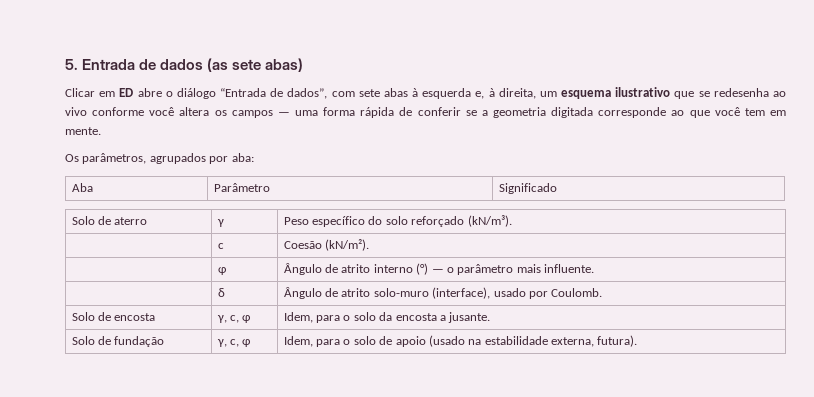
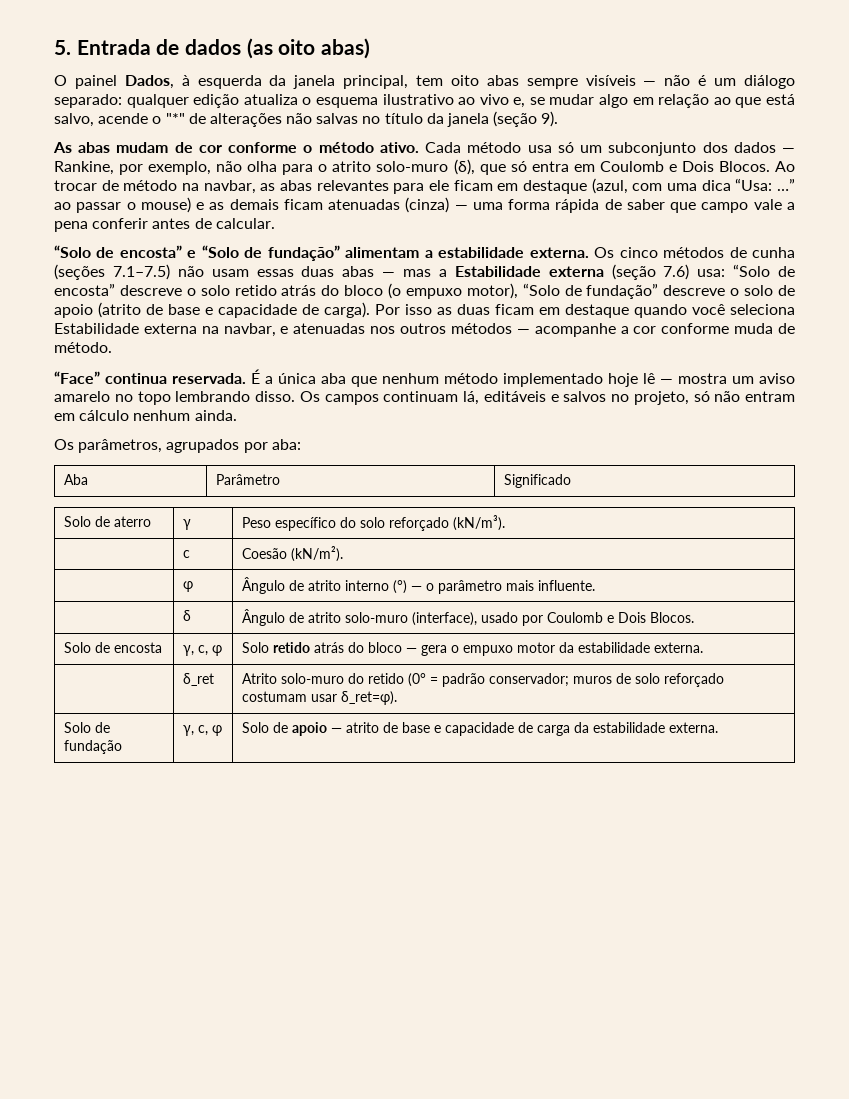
[232,59,262,70] sete -> [278,39,316,55] oito
[65,87,786,99] [65,107,273,118] Clicar em ED abre o diálogo “Entrada de dados”, com sete abas à esquerda e, à direita, um esquema ilustrativo que se redesenha ao vivo conforme você altera os campos -> [54,75,795,89] [54,94,795,108] [54,111,559,127] [53,142,796,156] [54,159,795,175] [54,178,795,194] [54,197,450,213] O painel Dados, à esquerda da janela principal, tem oito abas sempre visíveis — não é um diálogo separado: qualquer edição atualiza o esquema ilustrativo ao vivo e, se mudar algo em relação ao que está salvo, acende o "*" de alterações não salvas no título da janela (seção 9). // As abas mudam de cor conforme o método ativo. Cada método usa só um subconjunto dos dados — Rankine, por exemplo, não olha para o atrito solo-muro (δ), que só entra em Coulomb e Dois Blocos. Ao trocar de método na navbar, as abas relevantes para ele ficam em destaque (azul, com uma dica “Usa: …” ao passar o mouse) e as demais ficam atenuadas (cinza)
[417,107,786,118] [65,127,101,135] conferir se a geometria digitada corresponde ao que você tem em mente. -> [626,199,796,213] [54,218,275,232] [54,245,796,261] [54,264,795,280] [54,283,795,299] [54,302,795,318] [54,323,796,337] [54,342,112,353] [54,369,795,387] [54,391,795,405] [54,410,237,421] saber que campo vale a pena conferir antes de calcular. // “Solo de encosta” e “Solo de fundação” alimentam a estabilidade externa. Os cinco métodos de cunha (seções 7.1–7.5) não usam essas duas abas — mas a Estabilidade externa (seção 7.6) usa: “Solo de encosta” descreve o solo retido atrás do bloco (o empuxo motor), “Solo de fundação” descreve o solo de apoio (atrito de base e capacidade de carga). Por isso as duas ficam em destaque quando você seleciona Estabilidade externa na navbar, e atenuadas nos outros métodos — acompanhe a cor conforme muda de método. // “Face” continua reservada. É a única aba que nenhum método implementado hoje lê — mostra um aviso amarelo no topo lembrando disso. Os campos continuam lá, editáveis e salvos no projeto, só não entram em cálculo nenhum ainda.
[551,288,603,297] Coulomb. -> [546,612,694,623] Coulomb e Dois Blocos.
[283,312,491,323] Idem, para o solo da encosta a jusante. -> [241,642,703,656] [182,673,214,686] [241,673,724,687] [241,691,397,705] Solo retido atrás do bloco — gera o empuxo motor da estabilidade externa. // | δ_ret | Atrito solo-muro do retido (0° = padrão conservador; muros de solo reforçado costumam usar δ_ret=φ).
[283,335,638,347] Idem, para o solo de apoio (usado na estabilidade externa, futura). -> [241,722,718,736] Solo de apoio — atrito de base e capacidade de carga da estabilidade externa.

